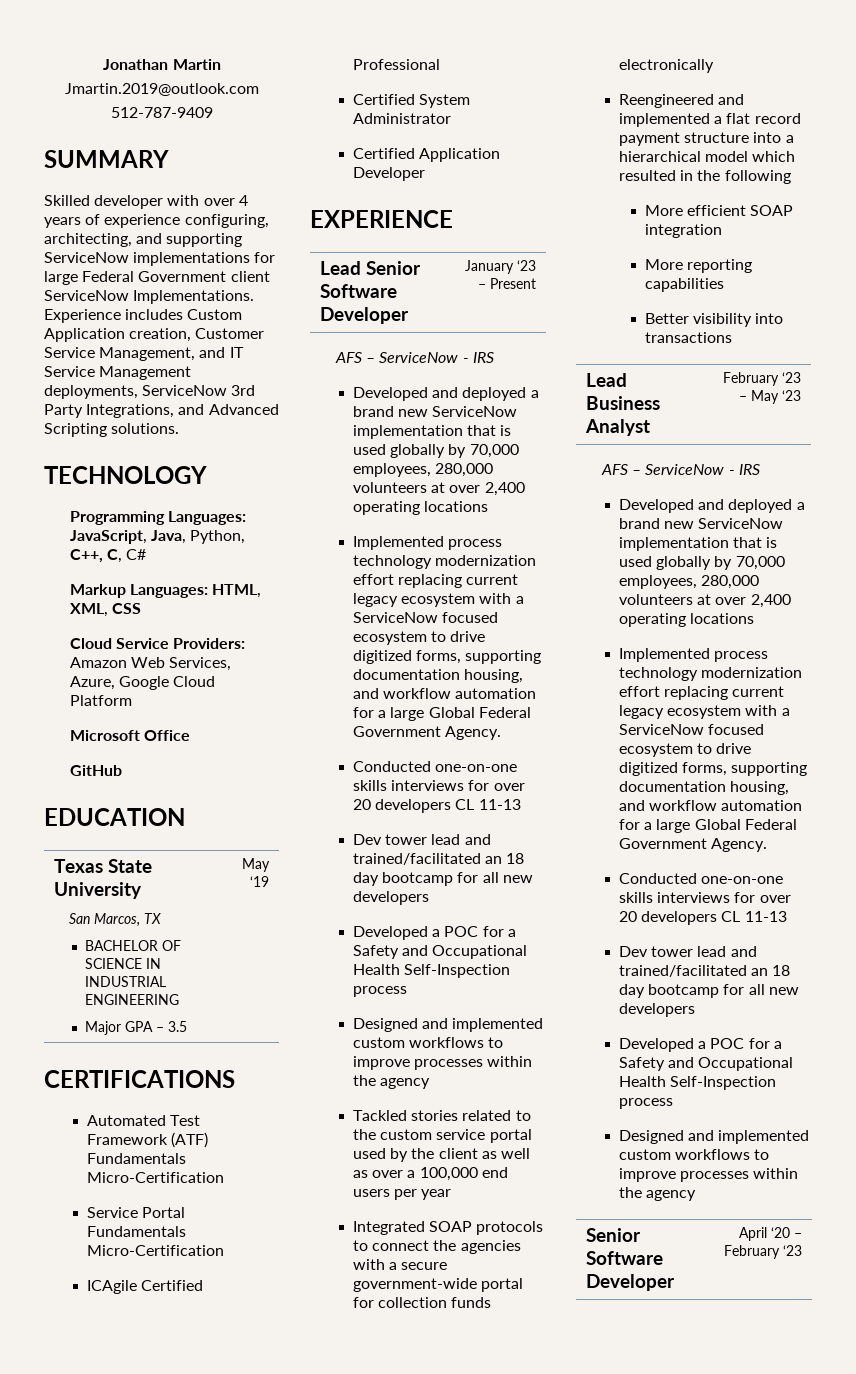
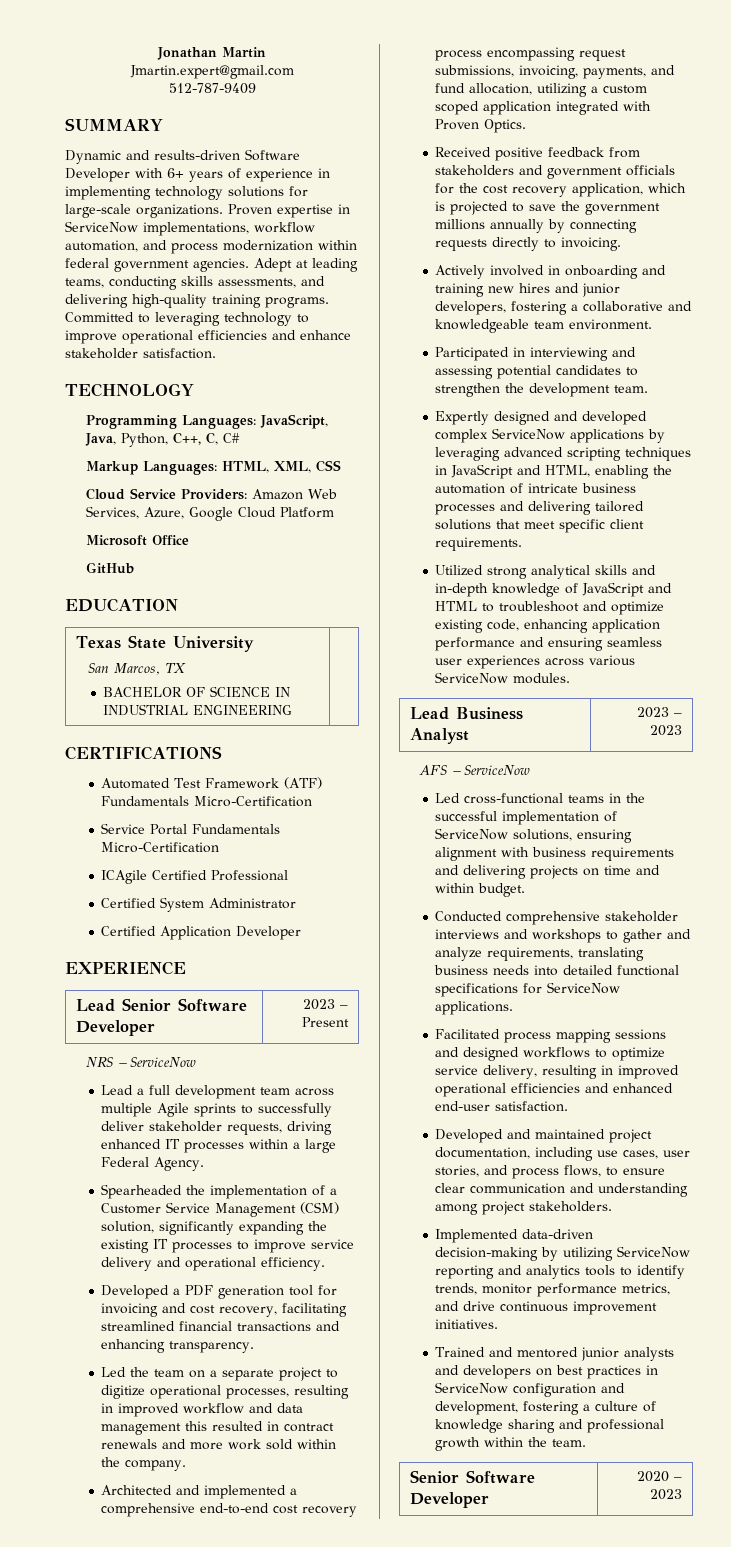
[65,83,259,96] Jmartin.2019@outlook.com -> [129,65,294,79] Jmartin.expert@gmail.com
[44,195,248,209] [44,214,269,228] [44,233,243,247] [44,252,276,266] [44,271,270,285] [44,290,255,304] [44,309,243,323] [44,328,265,342] [44,347,244,361] [44,366,192,380] [44,385,256,399] [44,404,279,418] [44,423,180,437] Skilled developer with over 4 years of experience configuring, architecting, and supporting ServiceNow implementations for large Federal Government client ServiceNow Implementations. Experience includes Custom Application creation, Customer Service Management, and IT Service Management deployments, ServiceNow 3rd Party Integrations, and Advanced Scripting solutions. -> [65,149,300,164] [65,168,330,182] [65,186,308,200] [65,204,350,218] [65,221,315,236] [65,240,357,254] [65,258,358,272] [65,276,325,290] [65,294,329,308] [65,312,309,326] [65,330,351,344] [65,348,216,359] Dynamic and results-driven Software Developer with 6+ years of experience in implementing technology solutions for large-scale organizations. Proven expertise in ServiceNow implementations, workflow automation, and process modernization within federal government agencies. Adept at leading teams, conducting skills assessments, and delivering high-quality training programs. Committed to leveraging technology to improve operational efficiencies and enhance stakeholder satisfaction.
[84,1021,187,1035] [242,858,271,872] [250,876,270,887] // Major GPA – 3.5 | May ‘19 -> (293, 710) |
[465,260,537,274] January ‘23 -> [303,999,336,1010] 2023
[334,352,494,363] [353,387,539,401] [353,406,518,417] [353,425,512,439] [353,444,519,458] [353,463,494,477] [353,482,525,496] [353,501,489,515] [353,536,503,550] [353,555,537,569] [353,574,519,588] [353,593,524,607] [353,612,499,623] [353,631,486,645] [353,650,542,664] [353,669,524,683] [353,688,537,699] [353,707,531,721] [353,726,502,740] [353,761,518,772] [353,780,525,791] [353,799,521,813] [353,834,491,845] [353,853,525,865] [353,872,533,886] [353,891,430,905] [353,926,516,940] [353,945,528,959] [353,964,511,978] [353,986,408,997] [353,1018,544,1032] [353,1037,504,1048] [353,1056,533,1070] [353,1075,431,1089] [353,1110,531,1121] [353,1129,532,1143] [353,1148,530,1162] [353,1167,508,1181] [353,1189,452,1200] [353,1221,544,1235] [353,1240,521,1254] [353,1259,448,1270] [353,1278,524,1292] [353,1297,492,1308] [619,59,715,73] [619,94,745,108] [619,113,801,127] [619,132,794,146] [619,151,796,162] [619,170,791,184] [644,205,794,216] [644,224,722,238] [644,259,753,273] [644,278,724,292] [644,313,784,327] [644,332,732,343] [585,373,627,387] [585,396,660,410] [584,419,650,436] [723,372,802,386] [739,390,802,404] [600,464,760,475] [619,499,805,513] [619,518,784,529] [619,537,778,551] [619,556,785,570] [619,575,760,589] [619,594,791,608] [619,613,755,627] [619,648,769,662] [619,667,803,681] [619,686,785,700] [619,705,790,719] [619,724,765,735] [619,743,752,757] [619,762,808,776] [619,781,790,795] [619,800,803,811] [619,819,797,833] [619,838,768,852] [619,873,784,884] [619,892,791,903] [619,911,787,925] [619,946,757,957] [619,965,791,977] [619,984,799,998] [619,1003,696,1017] [619,1038,782,1052] [619,1057,794,1071] [619,1076,777,1090] [619,1098,674,1109] [619,1130,810,1144] [619,1149,770,1160] [619,1168,799,1182] [619,1187,697,1201] [585,1228,641,1242] [585,1251,663,1265] [585,1274,675,1291] [739,1227,803,1241] [724,1245,803,1259] AFS – ServiceNow - IRS // Developed and deployed a brand new ServiceNow implementation that is used globally by 70,000 employees, 280,000 volunteers at over 2,400 operating locations // Implemented process technology modernization effort replacing current legacy ecosystem with a ServiceNow focused ecosystem to drive digitized forms, supporting documentation housing, and workflow automation for a large Global Federal Government Agency. // Conducted one-on-one skills interviews for over 20 developers CL 11-13 // Dev tower lead and trained/facilitated an 18 day bootcamp for all new developers // Developed a POC for a Safety and Occupational Health Self-Inspection process // Designed and implemented custom workflows to improve processes within the agency // Tackled stories related to the custom service portal used by the client as well as over a 100,000 end users per year // Integrated SOAP protocols to connect the agencies with a secure government-wide portal for collection funds electronically // Reengineered and implemented a flat record payment structure into a hierarchical model which resulted in the following // More efficient SOAP integration // More reporting capabilities // Better visibility into transactions // Lead Business Analyst | February ‘23 – May ‘23 // AFS – ServiceNow - IRS // Developed and deployed a brand new ServiceNow implementation that is used globally by 70,000 employees, 280,000 volunteers at over 2,400 operating locations // Implemented process technology modernization effort replacing current legacy ecosystem with a ServiceNow focused ecosystem to drive digitized forms, supporting documentation housing, and workflow automation for a large Global Federal Government Agency. // Conducted one-on-one skills interviews for over 20 developers CL 11-13 // Dev tower lead and trained/facilitated an 18 day bootcamp for all new developers // Developed a POC for a Safety and Occupational Health Self-Inspection process // Designed and implemented custom workflows to improve processes within the agency // Senior Software Developer | April ‘20 – February ‘23 -> [85,1057,196,1068] [101,1085,335,1099] [101,1103,333,1117] [101,1121,333,1135] [101,1139,337,1153] [101,1157,205,1171] [101,1184,338,1199] [101,1202,340,1217] [101,1221,328,1235] [101,1239,355,1253] [101,1257,326,1271] [101,1285,338,1299] [101,1303,348,1317] [101,1321,341,1332] [101,1339,255,1353] [101,1367,339,1381] [101,1385,350,1399] [101,1403,304,1417] [101,1421,335,1435] [101,1439,337,1450] [101,1457,187,1471] [101,1485,298,1499] [101,1503,358,1517] [435,47,627,61] [435,65,676,79] [435,83,648,97] [435,101,652,115] [435,119,527,133] [435,147,641,161] [435,165,676,179] [435,183,687,197] [435,201,661,215] [435,219,638,233] [435,237,622,251] [435,265,667,279] [435,283,621,297] [435,301,693,315] [435,319,653,333] [435,347,637,361] [435,365,639,379] [435,383,649,397] [435,411,648,425] [435,428,666,443] [435,447,692,461] [435,464,673,479] [435,483,637,494] [435,501,645,515] [435,519,645,533] [435,537,523,551] [435,565,657,579] [435,582,673,597] [435,601,665,615] [435,619,661,633] [435,637,663,651] [435,655,636,669] [435,672,571,684] [409,707,523,720] [409,728,469,744] [637,707,683,718] [650,725,683,736] [418,765,530,775] [435,793,646,804] [435,811,618,825] [435,828,633,843] [435,847,675,861] [435,865,661,879] [435,883,526,897] [435,911,679,925] [435,929,692,943] [435,947,645,961] [434,965,680,976] [435,982,621,997] [435,1001,514,1015] [435,1029,667,1043] [435,1047,666,1061] [435,1065,680,1079] [435,1083,674,1097] [435,1101,569,1112] [435,1129,653,1143] [435,1147,691,1161] [435,1165,666,1179] [435,1183,689,1197] [435,1201,613,1215] [435,1229,594,1243] [435,1246,691,1261] [435,1265,686,1279] [435,1283,671,1297] [435,1301,658,1315] [435,1319,499,1329] [435,1347,675,1361] [435,1365,659,1379] [435,1382,626,1397] [435,1401,657,1415] [435,1419,665,1433] [435,1437,587,1451] [409,1470,535,1484] [409,1492,489,1508] [637,1471,683,1482] [650,1489,683,1500] NRS – ServiceNow // Lead a full development team across multiple Agile sprints to successfully deliver stakeholder requests, driving enhanced IT processes within a large Federal Agency. // Spearheaded the implementation of a Customer Service Management (CSM) solution, significantly expanding the existing IT processes to improve service delivery and operational efficiency. // Developed a PDF generation tool for invoicing and cost recovery, facilitating streamlined financial transactions and enhancing transparency. // Led the team on a separate project to digitize operational processes, resulting in improved workflow and data management this resulted in contract renewals and more work sold within the company. // Architected and implemented a comprehensive end-to-end cost recovery process encompassing request submissions, invoicing, payments, and fund allocation, utilizing a custom scoped application integrated with Proven Optics. // Received positive feedback from stakeholders and government officials for the cost recovery application, which is projected to save the government millions annually by connecting requests directly to invoicing. // Actively involved in onboarding and training new hires and junior developers, fostering a collaborative and knowledgeable team environment. // Participated in interviewing and assessing potential candidates to strengthen the development team. // Expertly designed and developed complex ServiceNow applications by leveraging advanced scripting techniques in JavaScript and HTML, enabling the automation of intricate business processes and delivering tailored solutions that meet specific client requirements. // Utilized strong analytical skills and in-depth knowledge of JavaScript and HTML to troubleshoot and optimize existing code, enhancing application performance and ensuring seamless user experiences across various ServiceNow modules. // Lead Business Analyst | 2023 – 2023 // AFS – ServiceNow // Led cross-functional teams in the successful implementation of ServiceNow solutions, ensuring alignment with business requirements and delivering projects on time and within budget. // Conducted comprehensive stakeholder interviews and workshops to gather and analyze requirements, translating business needs into detailed functional specifications for ServiceNow applications. // Facilitated process mapping sessions and designed workflows to optimize service delivery, resulting in improved operational efficiencies and enhanced end-user satisfaction. // Developed and maintained project documentation, including use cases, user stories, and process flows, to ensure clear communication and understanding among project stakeholders. // Implemented data-driven decision-making by utilizing ServiceNow reporting and analytics tools to identify trends, monitor performance metrics, and drive continuous improvement initiatives. // Trained and mentored junior analysts and developers on best practices in ServiceNow configuration and development, fostering a culture of knowledge sharing and professional growth within the team. // Senior Software Developer | 2020 – 2023

